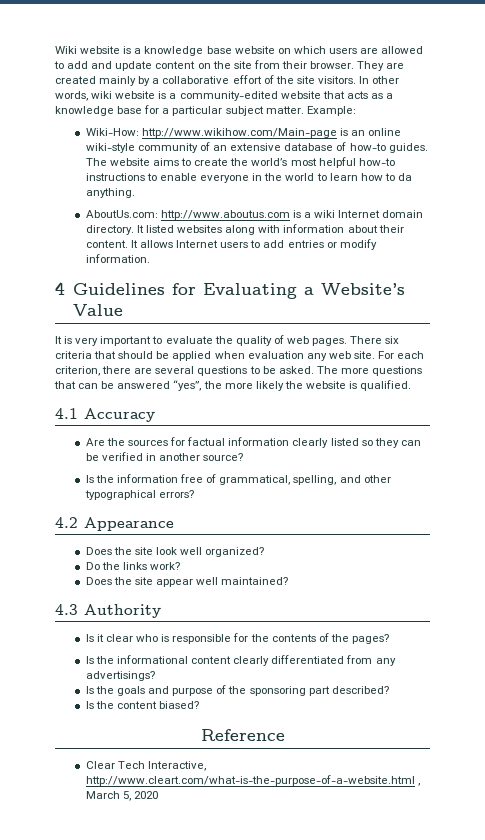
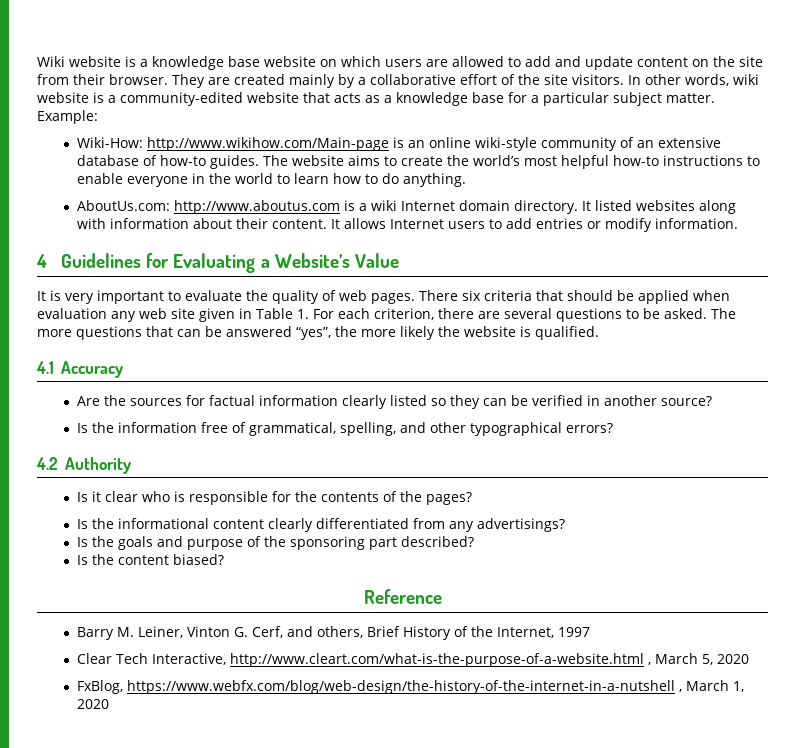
[397,173,412,181] da -> [381,173,399,184] do
[353,351,375,359] site. -> [171,308,309,322] site given in Table 1.
[83,517,174,531] [85,547,265,557] [85,562,181,570] [85,577,289,587] [55,604,78,615] Appearance // Does the site look well organized? // Do the links work? // Does the site appear well maintained? // 4.3 -> (58, 463) none
(285, 735) none -> [76,626,590,640] // Barry M. Leiner, Vinton G. Cerf, and others, Brief History of the Internet, 1997
(159, 795) none -> [76,680,744,694] [76,699,109,709] // FxBlog, https://www.webfx.com/blog/web-design/the-history-of-the-internet-in-a-nutshell , March 1, 2020

